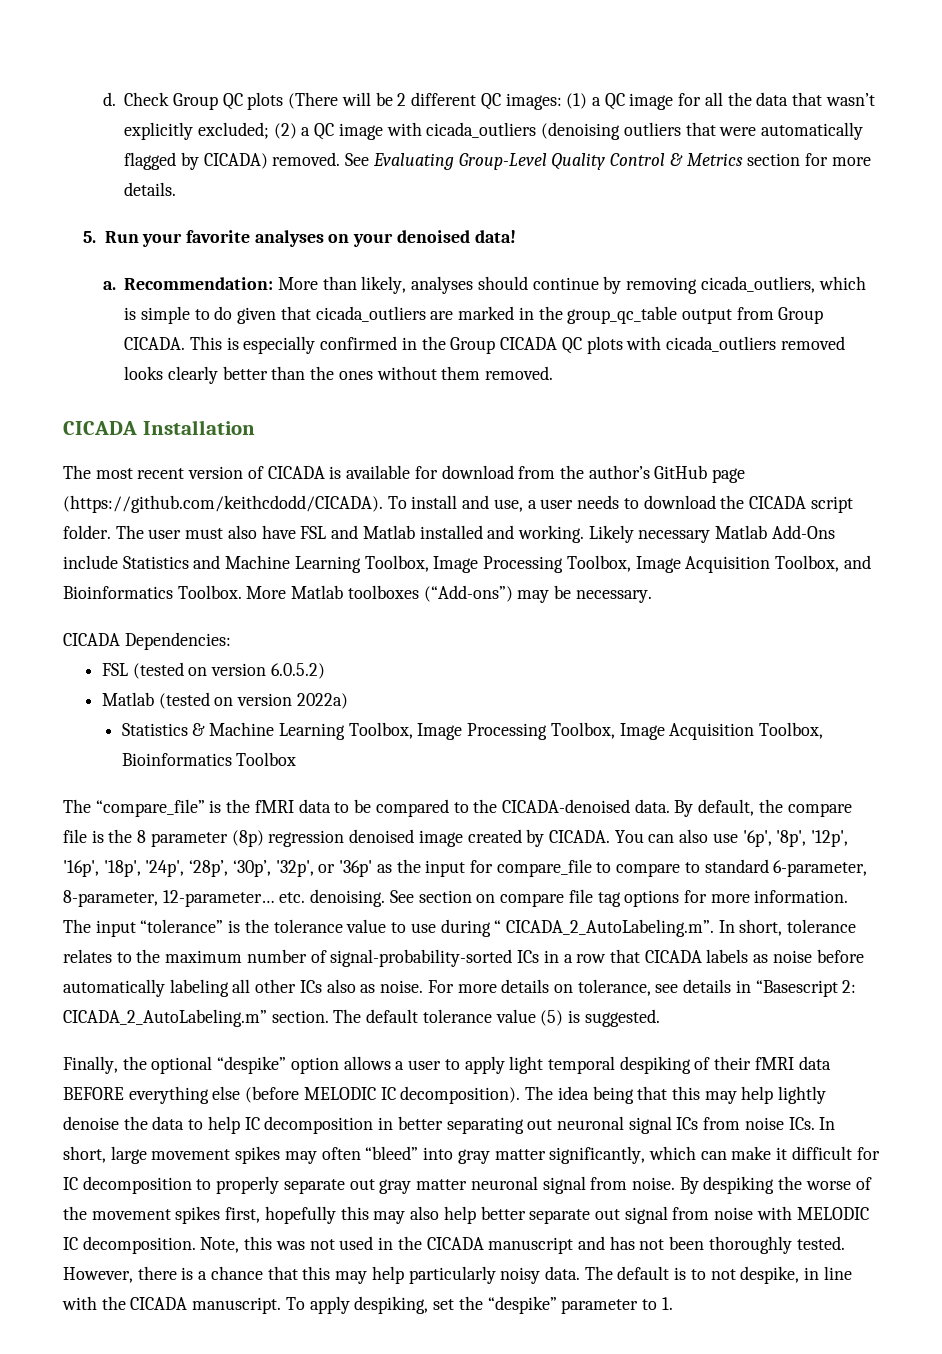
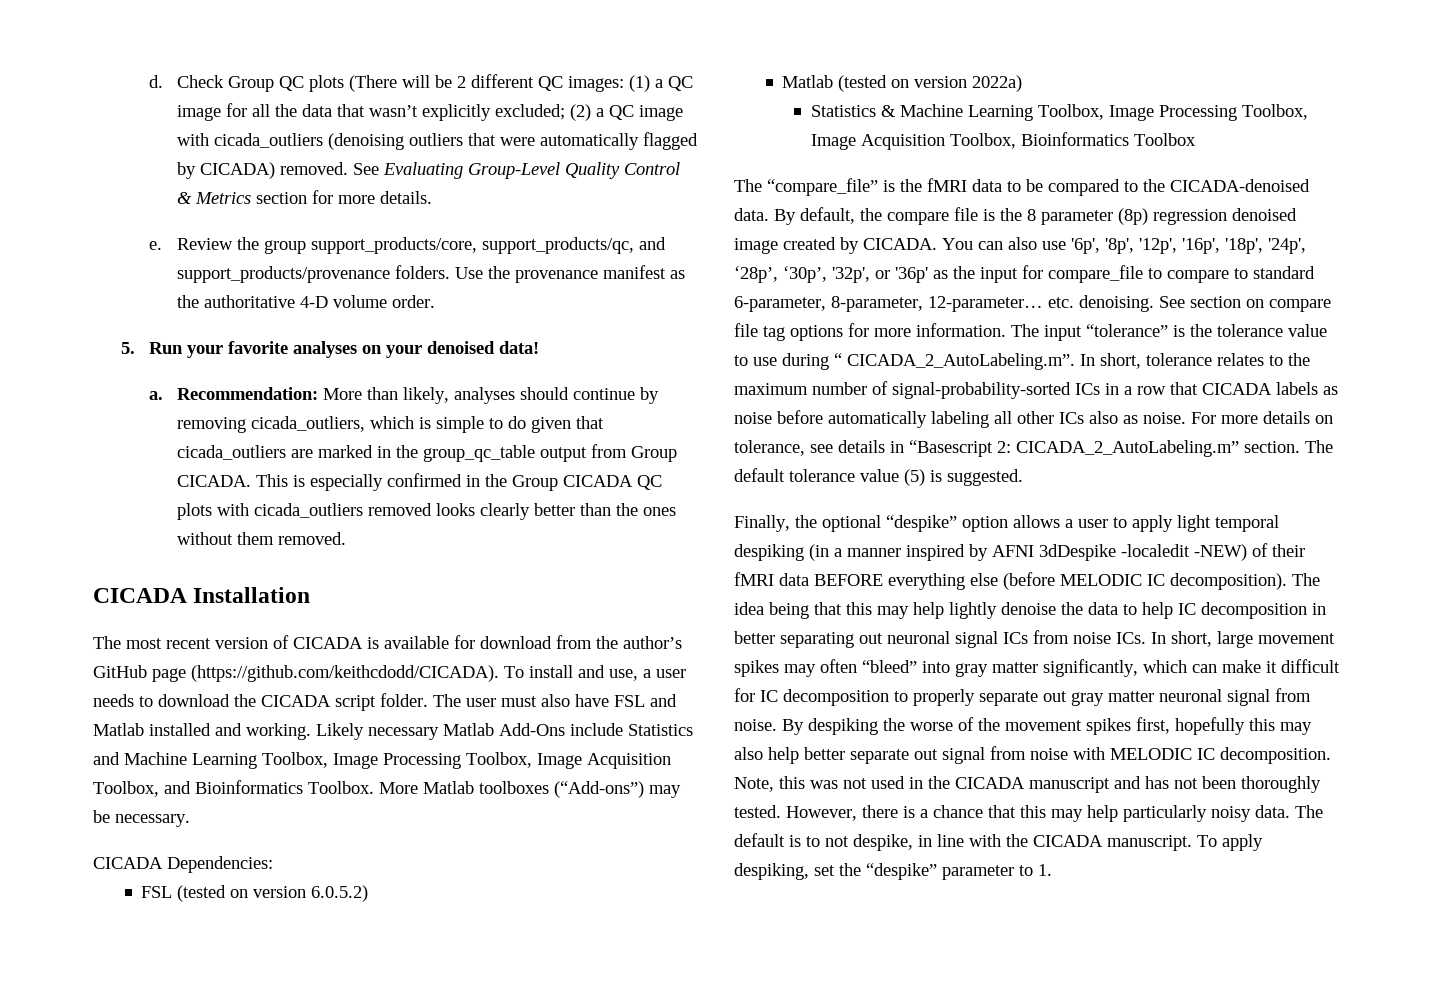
(177, 189) none -> [149,237,667,254] [177,265,686,283] [177,295,436,308] // e. Review the group support_products/core, support_products/qc, and support_products/provenance folders. Use the provenance manifest as the authoritative 4-D volume order.
(691, 1065) none -> [809,544,1247,561] (in a manner inspired by AFNI 3dDespike -localedit -NEW)

